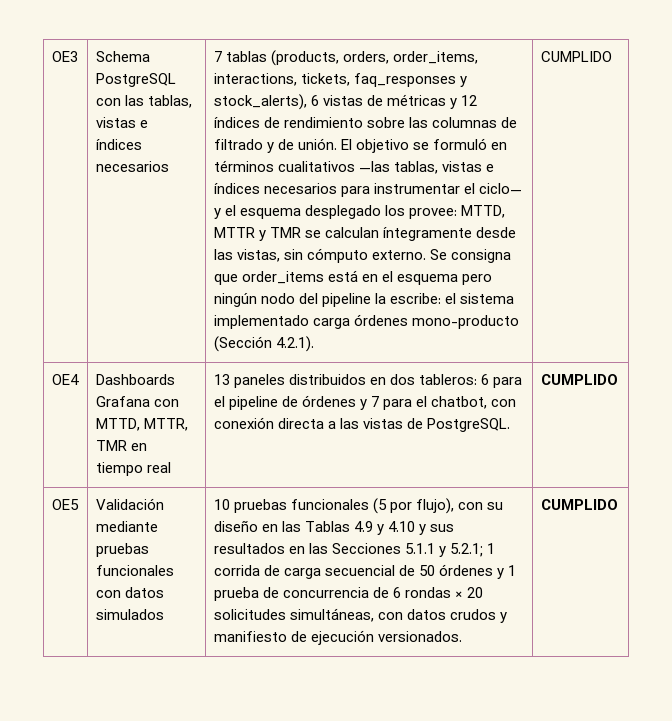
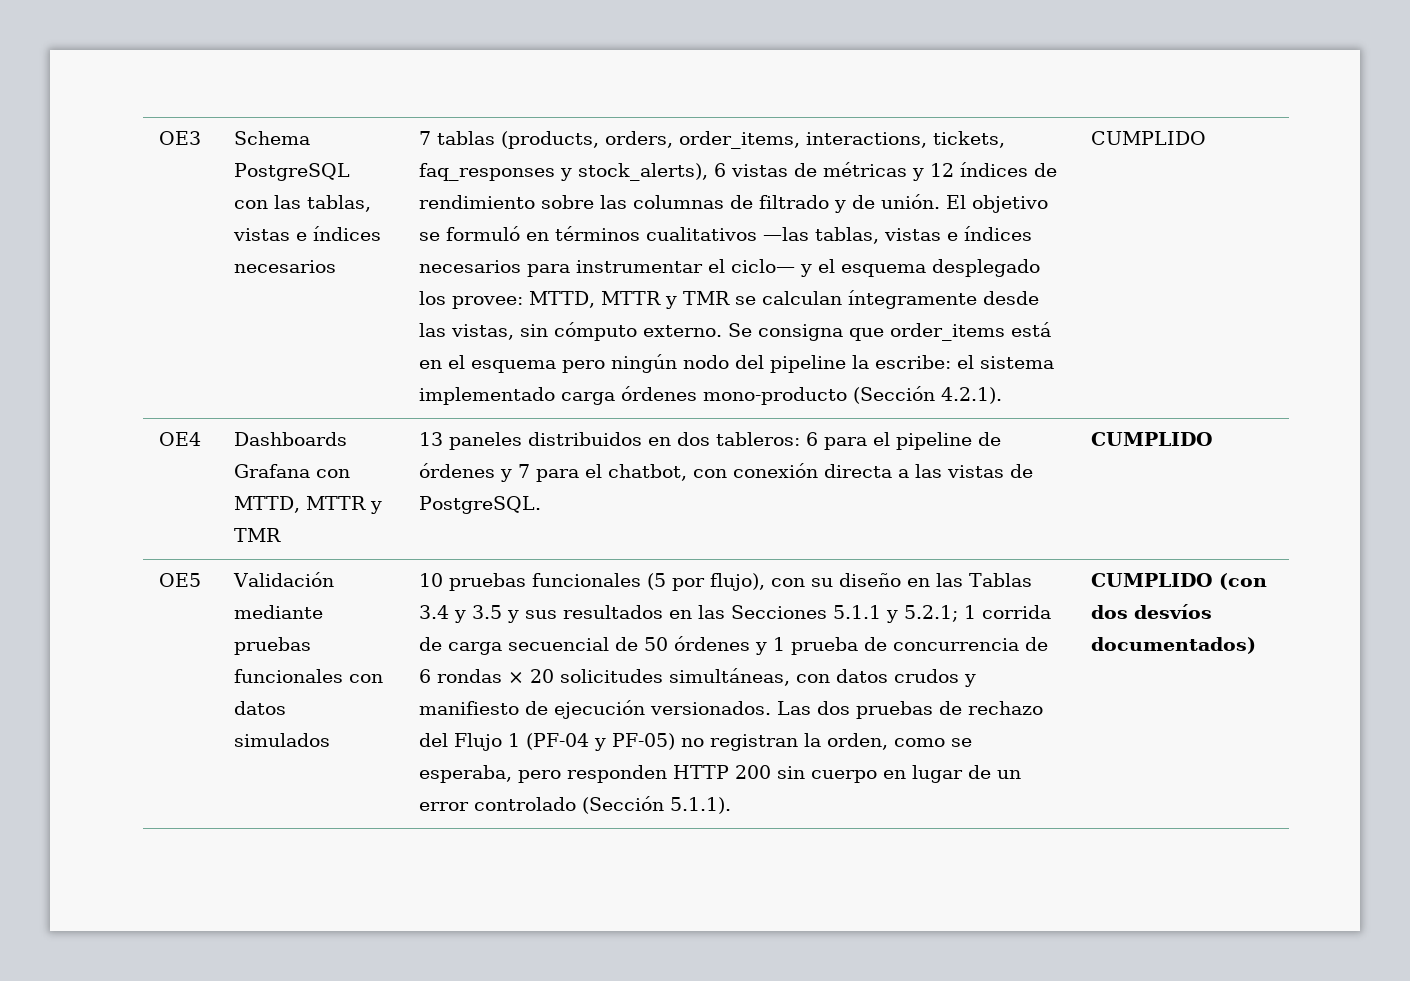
[143,418,188,431] [95,440,147,451] [95,462,171,476] MTTR, TMR en tiempo real -> [306,496,383,514] [234,528,282,542] MTTR y TMR
[353,521,416,535] 4.9 y 4.10 -> [419,605,503,623] 3.4 y 3.5
[540,499,618,510] | CUMPLIDO -> [777,701,1044,719] [419,733,973,751] [419,765,1022,783] [419,796,732,814] [1091,573,1268,590] [1091,604,1213,619] [1091,637,1257,654] Las dos pruebas de rechazo del Flujo 1 (PF-04 y PF-05) no registran la orden, como se esperaba, pero responden HTTP 200 sin cuerpo en lugar de un error controlado (Sección 5.1.1). | CUMPLIDO (con dos desvíos documentados)

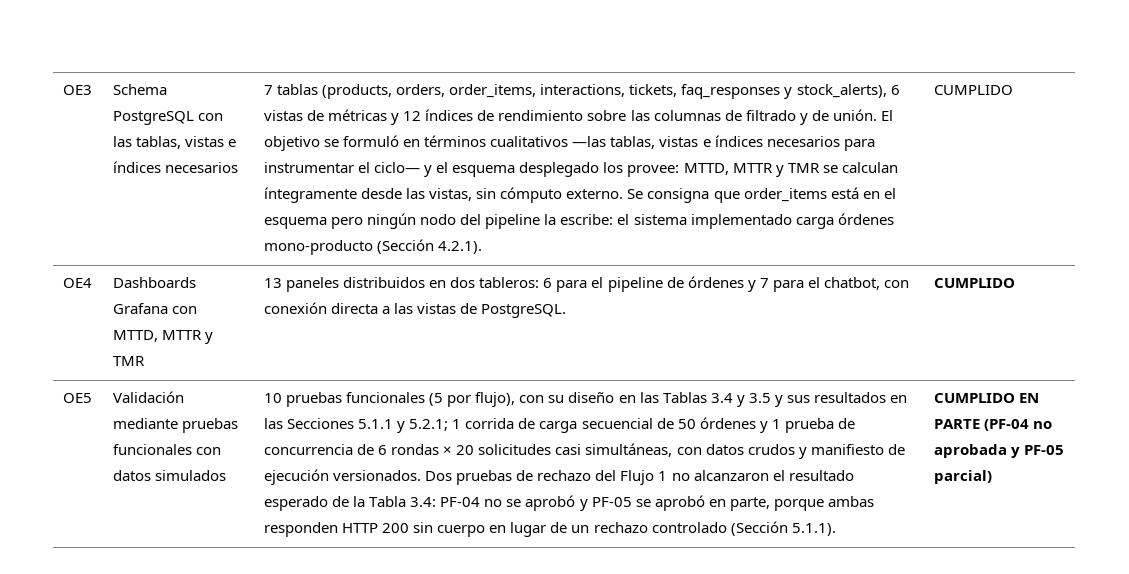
(664, 676) none -> [555,444,582,455] casi
[777,701,851,715] Las dos -> [425,471,453,481] Dos
[526,733,973,751] [419,765,562,783] (PF-04 y PF-05) no registran la orden, como se esperaba, pero -> [671,470,854,481] [264,495,874,511] no alcanzaron el resultado esperado de la Tabla 3.4: PF-04 no se aprobó y PF-05 se aprobó en parte, porque ambas
[419,802,470,811] error -> [593,522,648,533] rechazo
[1219,573,1268,590] [1091,604,1213,619] [1091,637,1257,654] (con dos desvíos documentados) -> [1019,393,1040,403] [934,419,1053,431] [934,444,1065,458] [934,470,993,484] EN PARTE (PF-04 no aprobada y PF-05 parcial)

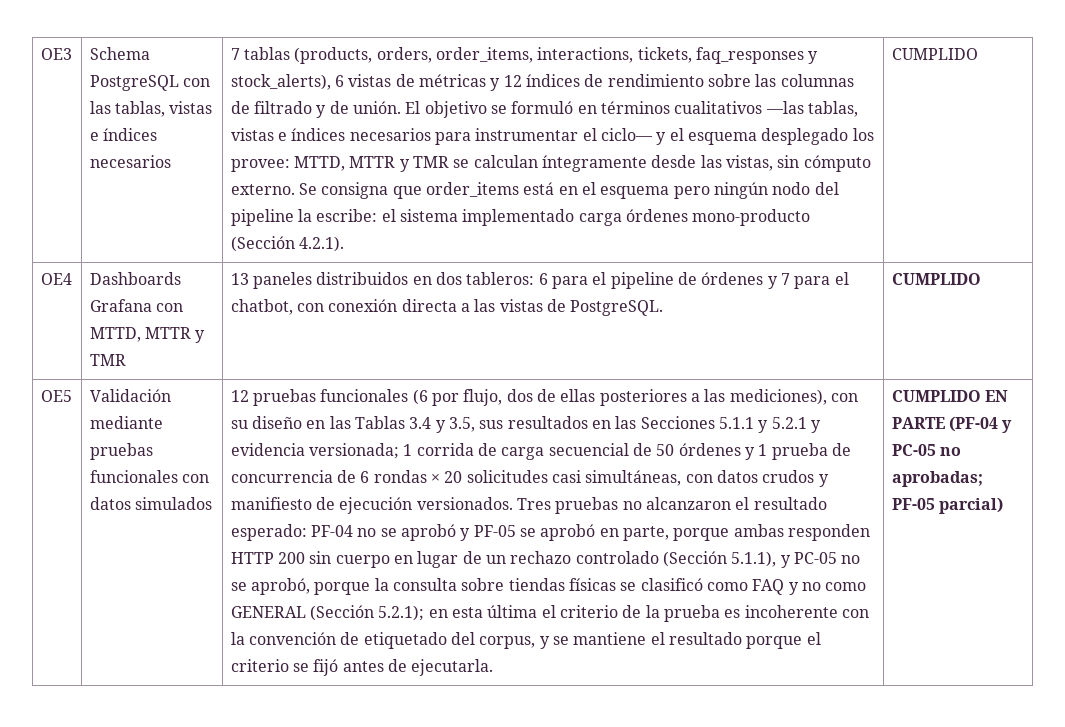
[264,392,516,407] 10 pruebas funcionales (5 por flujo), -> [230,389,827,406] 12 pruebas funcionales (6 por flujo, dos de ellas posteriores a las mediciones),
[748,393,783,407] 3.5 y -> [448,417,475,432] 3.5,
[409,419,449,431] 5.2.1; -> [771,417,821,433] [230,443,400,459] 5.2.1 y evidencia versionada;
[425,470,854,485] [264,496,437,511] Dos pruebas de rechazo del Flujo 1 no alcanzaron el resultado esperado de la Tabla 3.4: -> [516,497,827,514] [230,524,307,541] Tres pruebas no alcanzaron el resultado esperado:
[791,523,836,536] 5.1.1). -> [731,551,861,568] [230,578,867,595] [230,605,869,622] [230,632,821,649] [230,659,494,676] 5.1.1), y PC-05 no se aprobó, porque la consulta sobre tiendas físicas se clasificó como FAQ y no como GENERAL (Sección 5.2.1); en esta última el criterio de la prueba es incoherente con la convención de etiquetado del corpus, y se mantiene el resultado porque el criterio se fijó antes de ejecutarla.
[1033,421,1053,429] [934,444,1021,458] no aprobada y -> [1002,420,1013,433] [891,444,962,456] [891,471,983,487] y PC-05 no aprobadas;

